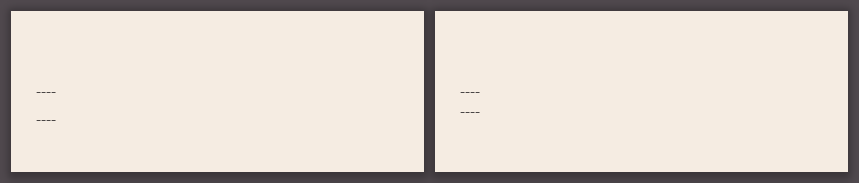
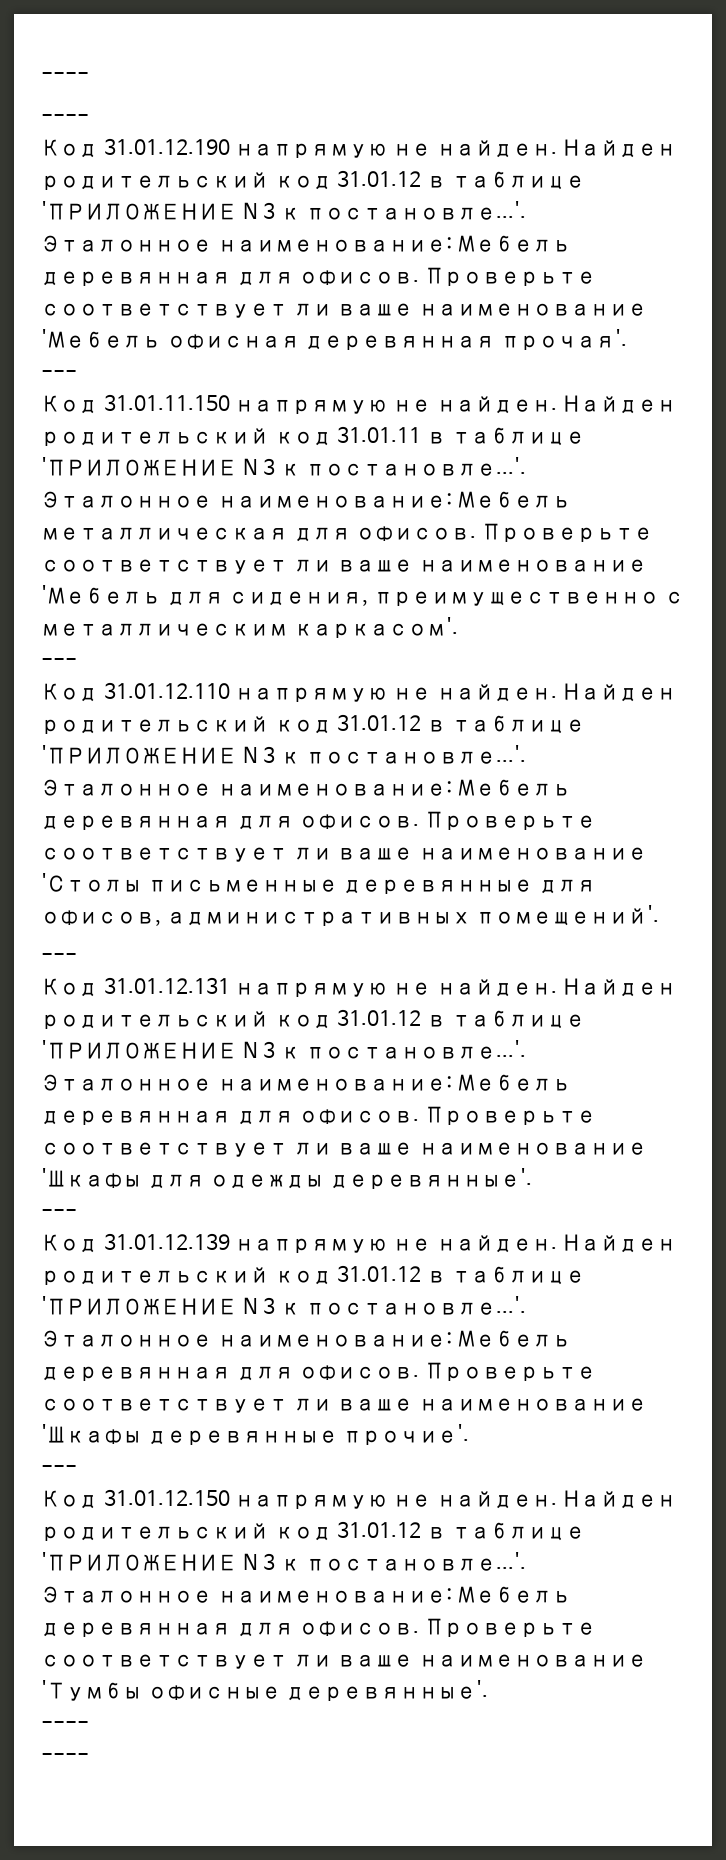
[36,92,56,97] [36,120,56,125] ---- // ---- -> [41,72,89,80] [41,114,89,122] [41,138,677,158] [41,170,585,190] [41,201,526,220] [41,235,572,252] [41,267,597,286] [41,303,648,318] [41,329,628,350] [41,370,77,378] [41,394,677,414] [41,426,585,446] [41,457,526,476] [41,491,572,508] [41,523,654,542] [41,559,648,574] [41,585,684,606] [41,617,458,638] [41,658,77,666] [41,682,677,702] [41,714,585,734] [41,745,526,764] [41,779,572,796] [41,811,597,830] [41,847,648,862] [41,873,597,894] [41,905,660,926] [41,953,77,961] [41,977,677,997] [41,1009,585,1029] [41,1040,526,1059] [41,1074,572,1091] [41,1106,597,1125] [41,1142,648,1157] [41,1168,533,1189] [41,1209,77,1217] [41,1233,677,1253] [41,1265,585,1285] [41,1296,526,1315] [41,1330,572,1347] [41,1362,597,1381] [41,1398,648,1413] [41,1424,470,1445] [41,1465,77,1473] [41,1489,677,1509] [41,1521,585,1541] [41,1552,526,1571] [41,1586,572,1603] [41,1618,597,1637] [41,1654,648,1669] [41,1680,489,1701] ---- // ---- // Код 31.01.12.190 напрямую не найден. Найден родительский код 31.01.12 в таблице 'ПРИЛОЖЕНИЕ N 3 к постановле...'. Эталонное наименование: Мебель деревянная для офисов. Проверьте соответствует ли ваше наименование 'Мебель офисная деревянная прочая'. // --- // Код 31.01.11.150 напрямую не найден. Найден родительский код 31.01.11 в таблице 'ПРИЛОЖЕНИЕ N 3 к постановле...'. Эталонное наименование: Мебель металлическая для офисов. Проверьте соответствует ли ваше наименование 'Мебель для сидения, преимущественно с металлическим каркасом'. // --- // Код 31.01.12.110 напрямую не найден. Найден родительский код 31.01.12 в таблице 'ПРИЛОЖЕНИЕ N 3 к постановле...'. Эталонное наименование: Мебель деревянная для офисов. Проверьте соответствует ли ваше наименование 'Столы письменные деревянные для офисов, административных помещений'. // --- // Код 31.01.12.131 напрямую не найден. Найден родительский код 31.01.12 в таблице 'ПРИЛОЖЕНИЕ N 3 к постановле...'. Эталонное наименование: Мебель деревянная для офисов. Проверьте соответствует ли ваше наименование 'Шкафы для одежды деревянные'. // --- // Код 31.01.12.139 напрямую не найден. Найден родительский код 31.01.12 в таблице 'ПРИЛОЖЕНИЕ N 3 к постановле...'. Эталонное наименование: Мебель деревянная для офисов. Проверьте соответствует ли ваше наименование 'Шкафы деревянные прочие'. // --- // Код 31.01.12.150 напрямую не найден. Найден родительский код 31.01.12 в таблице 'ПРИЛОЖЕНИЕ N 3 к постановле...'. Эталонное наименование: Мебель деревянная для офисов. Проверьте соответствует ли ваше наименование 'Тумбы офисные деревянные'.

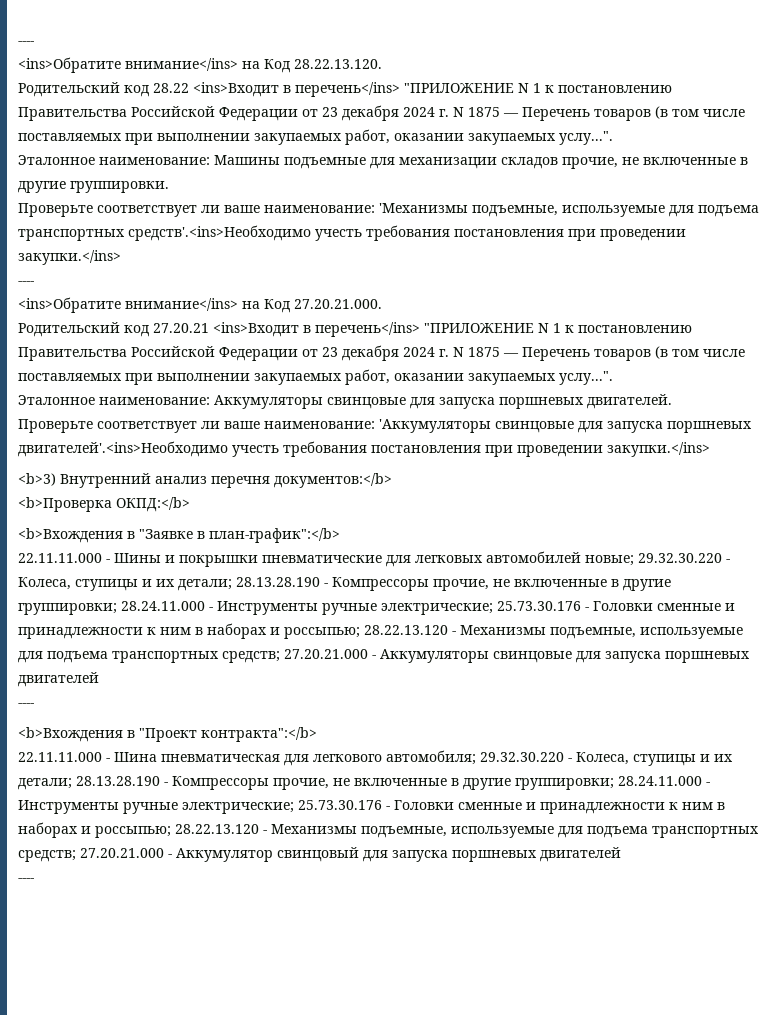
[41,72,89,80] [41,114,89,122] [41,138,677,158] [41,170,585,190] [41,201,526,220] [41,235,572,252] [41,267,597,286] [41,303,648,318] [41,329,628,350] [41,370,77,378] [41,394,677,414] [41,426,585,446] [41,457,526,476] [41,491,572,508] [41,523,654,542] [41,559,648,574] [41,585,684,606] [41,617,458,638] [41,658,77,666] [41,682,677,702] [41,714,585,734] [41,745,526,764] [41,779,572,796] [41,811,597,830] [41,847,648,862] [41,873,597,894] [41,905,660,926] [41,953,77,961] [41,977,677,997] [41,1009,585,1029] [41,1040,526,1059] [41,1074,572,1091] [41,1106,597,1125] [41,1142,648,1157] [41,1168,533,1189] [41,1209,77,1217] [41,1233,677,1253] [41,1265,585,1285] [41,1296,526,1315] [41,1330,572,1347] [41,1362,597,1381] [41,1398,648,1413] [41,1424,470,1445] [41,1465,77,1473] [41,1489,677,1509] [41,1521,585,1541] [41,1552,526,1571] [41,1586,572,1603] [41,1618,597,1637] [41,1654,648,1669] [41,1680,489,1701] [41,1721,89,1729] ---- // ---- // Код 31.01.12.190 напрямую не найден. Найден родительский код 31.01.12 в таблице 'ПРИЛОЖЕНИЕ N 3 к постановле...'. Эталонное наименование: Мебель деревянная для офисов. Проверьте соответствует ли ваше наименование 'Мебель офисная деревянная прочая'. // --- // Код 31.01.11.150 напрямую не найден. Найден родительский код 31.01.11 в таблице 'ПРИЛОЖЕНИЕ N 3 к постановле...'. Эталонное наименование: Мебель металлическая для офисов. Проверьте соответствует ли ваше наименование 'Мебель для сидения, преимущественно с металлическим каркасом'. // --- // Код 31.01.12.110 напрямую не найден. Найден родительский код 31.01.12 в таблице 'ПРИЛОЖЕНИЕ N 3 к постановле...'. Эталонное наименование: Мебель деревянная для офисов. Проверьте соответствует ли ваше наименование 'Столы письменные деревянные для офисов, административных помещений'. // --- // Код 31.01.12.131 напрямую не найден. Найден родительский код 31.01.12 в таблице 'ПРИЛОЖЕНИЕ N 3 к постановле...'. Эталонное наименование: Мебель деревянная для офисов. Проверьте соответствует ли ваше наименование 'Шкафы для одежды деревянные'. // --- // Код 31.01.12.139 напрямую не найден. Найден родительский код 31.01.12 в таблице 'ПРИЛОЖЕНИЕ N 3 к постановле...'. Эталонное наименование: Мебель деревянная для офисов. Проверьте соответствует ли ваше наименование 'Шкафы деревянные прочие'. // --- // Код 31.01.12.150 напрямую не найден. Найден родительский код 31.01.12 в таблице 'ПРИЛОЖЕНИЕ N 3 к постановле...'. Эталонное наименование: Мебель деревянная для офисов. Проверьте соответствует ли ваше наименование 'Тумбы офисные деревянные'. // ---- -> [18,41,34,45] [18,57,382,73] [18,82,672,97] [18,105,745,121] [18,129,613,145] [18,155,748,169] [18,181,169,193] [18,203,759,217] [18,225,686,241] [18,250,121,265] [18,281,34,285] [18,297,382,313] [18,322,692,337] [18,345,745,361] [18,369,613,385] [18,394,672,409] [18,419,752,433] [18,441,710,457] [18,473,392,488] [18,497,190,512] [18,528,340,543] [18,551,730,567] [18,577,671,591] [18,601,735,615] [18,623,743,639] [18,649,750,663] [18,672,99,687] [18,703,34,707] [18,727,317,742] [18,750,733,766] [18,776,710,790] [18,800,725,814] [18,822,759,838] [18,847,621,862] ---- // <ins>Обратите внимание</ins> на Код 28.22.13.120. // Родительский код 28.22 <ins>Входит в перечень</ins> "ПРИЛОЖЕНИЕ N 1 к постановлению Правительства Российской Федерации от 23 декабря 2024 г. N 1875 — Перечень товаров (в том числе поставляемых при выполнении закупаемых работ, оказании закупаемых услу...". // Эталонное наименование: Машины подъемные для механизации складов прочие, не включенные в другие группировки. // Проверьте соответствует ли ваше наименование: 'Механизмы подъемные, используемые для подъема транспортных средств'.<ins>Необходимо учесть требования постановления при проведении закупки.</ins> // ---- // <ins>Обратите внимание</ins> на Код 27.20.21.000. // Родительский код 27.20.21 <ins>Входит в перечень</ins> "ПРИЛОЖЕНИЕ N 1 к постановлению Правительства Российской Федерации от 23 декабря 2024 г. N 1875 — Перечень товаров (в том числе поставляемых при выполнении закупаемых работ, оказании закупаемых услу...". // Эталонное наименование: Аккумуляторы свинцовые для запуска поршневых двигателей. // Проверьте соответствует ли ваше наименование: 'Аккумуляторы свинцовые для запуска поршневых двигателей'.<ins>Необходимо учесть требования постановления при проведении закупки.</ins> // <b>3) Внутренний анализ перечня документов:</b> // <b>Проверка ОКПД:</b> // <b>Вхождения в "Заявке в план-график":</b> // 22.11.11.000 - Шины и покрышки пневматические для легковых автомобилей новые; 29.32.30.220 - Колеса, ступицы и их детали; 28.13.28.190 - Компрессоры прочие, не включенные в другие группировки; 28.24.11.000 - Инструменты ручные электрические; 25.73.30.176 - Головки сменные и принадлежности к ним в наборах и россыпью; 28.22.13.120 - Механизмы подъемные, используемые для подъема транспортных средств; 27.20.21.000 - Аккумуляторы свинцовые для запуска поршневых двигателей // ---- // <b>Вхождения в "Проект контракта":</b> // 22.11.11.000 - Шина пневматическая для легкового автомобиля; 29.32.30.220 - Колеса, ступицы и их детали; 28.13.28.190 - Компрессоры прочие, не включенные в другие группировки; 28.24.11.000 - Инструменты ручные электрические; 25.73.30.176 - Головки сменные и принадлежности к ним в наборах и россыпью; 28.22.13.120 - Механизмы подъемные, используемые для подъема транспортных средств; 27.20.21.000 - Аккумулятор свинцовый для запуска поршневых двигателей

